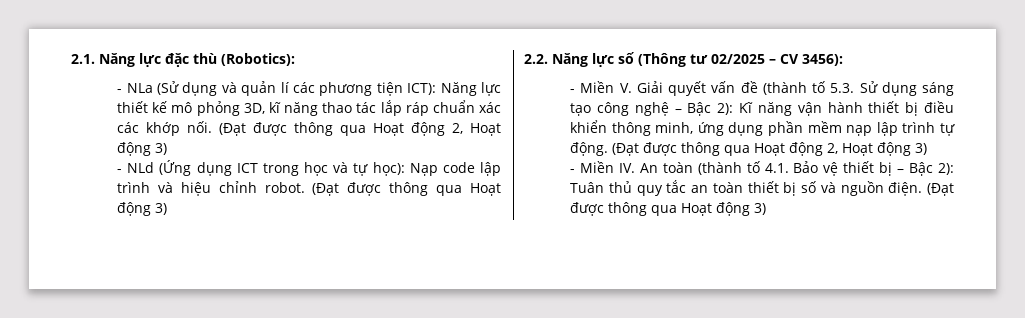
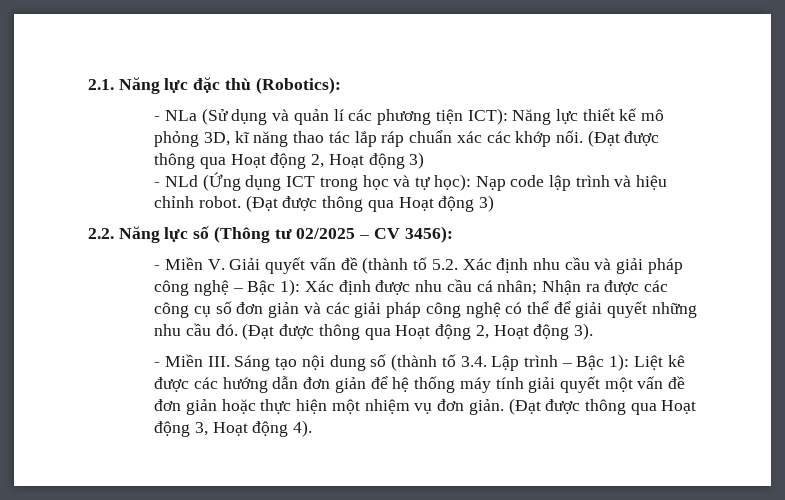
[830,81,955,96] [570,101,954,116] [570,120,955,136] [570,142,928,156] [570,161,955,176] [570,180,955,196] [570,202,767,216] 5.3. Sử dụng sáng tạo công nghệ – Bậc 2): Kĩ năng vận hành thiết bị điều khiển thông minh, ứng dụng phần mềm nạp lập trình tự động. (Đạt được thông qua Hoạt động 2, Hoạt động 3) // - Miền IV. An toàn (thành tố 4.1. Bảo vệ thiết bị – Bậc 2): Tuân thủ quy tắc an toàn thiết bị số và nguồn điện. (Đạt được thông qua Hoạt động 3) -> [431,257,683,274] [154,279,669,296] [154,301,697,318] [154,323,593,340] [154,354,685,371] [154,376,686,393] [154,398,697,415] [154,420,313,437] 5.2. Xác định nhu cầu và giải pháp công nghệ – Bậc 1): Xác định được nhu cầu cá nhân; Nhận ra được các công cụ số đơn giản và các giải pháp công nghệ có thể để giải quyết những nhu cầu đó. (Đạt được thông qua Hoạt động 2, Hoạt động 3). // - Miền III. Sáng tạo nội dung số (thành tố 3.4. Lập trình – Bậc 1): Liệt kê được các hướng dẫn đơn giản để hệ thống máy tính giải quyết một vấn đề đơn giản hoặc thực hiện một nhiệm vụ đơn giản. (Đạt được thông qua Hoạt động 3, Hoạt động 4).

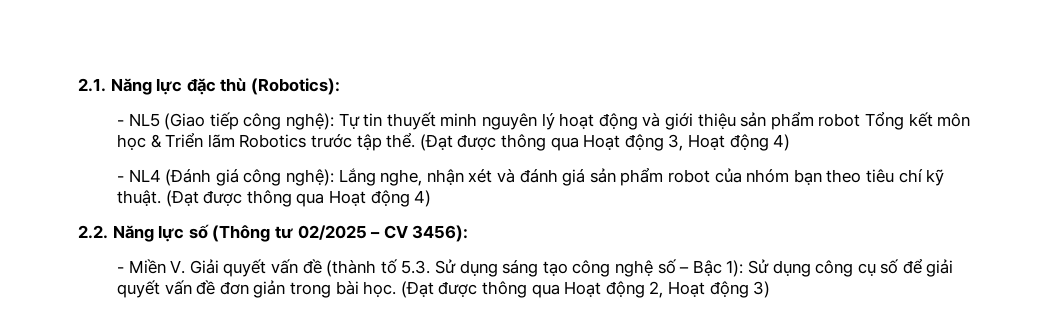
[165,108,665,125] [154,130,660,147] [154,152,425,169] [154,172,668,191] [154,195,495,212] NLa (Sử dụng và quản lí các phương tiện ICT): Năng lực thiết kế mô phỏng 3D, kĩ năng thao tác lắp ráp chuẩn xác các khớp nối. (Đạt được thông qua Hoạt động 2, Hoạt động 3) // - NLd (Ứng dụng ICT trong học và tự học): Nạp code lập trình và hiệu chỉnh robot. (Đạt được thông qua Hoạt động 3) -> [128,112,971,130] [117,133,791,151] [117,168,945,186] [117,190,432,207] NL5 (Giao tiếp công nghệ): Tự tin thuyết minh nguyên lý hoạt động và giới thiệu sản phẩm robot Tổng kết môn học & Triển lãm Robotics trước tập thể. (Đạt được thông qua Hoạt động 3, Hoạt động 4) // - NL4 (Đánh giá công nghệ): Lắng nghe, nhận xét và đánh giá sản phẩm robot của nhóm bạn theo tiêu chí kỹ thuật. (Đạt được thông qua Hoạt động 4)
[431,257,683,274] [154,279,669,296] [154,301,697,318] [154,323,593,340] [154,354,685,371] [154,376,686,393] [154,398,697,415] [154,420,313,437] 5.2. Xác định nhu cầu và giải pháp công nghệ – Bậc 1): Xác định được nhu cầu cá nhân; Nhận ra được các công cụ số đơn giản và các giải pháp công nghệ có thể để giải quyết những nhu cầu đó. (Đạt được thông qua Hoạt động 2, Hoạt động 3). // - Miền III. Sáng tạo nội dung số (thành tố 3.4. Lập trình – Bậc 1): Liệt kê được các hướng dẫn đơn giản để hệ thống máy tính giải quyết một vấn đề đơn giản hoặc thực hiện một nhiệm vụ đơn giản. (Đạt được thông qua Hoạt động 3, Hoạt động 4). -> [401,259,954,277] [117,280,771,298] 5.3. Sử dụng sáng tạo công nghệ số – Bậc 1): Sử dụng công cụ số để giải quyết vấn đề đơn giản trong bài học. (Đạt được thông qua Hoạt động 2, Hoạt động 3)

